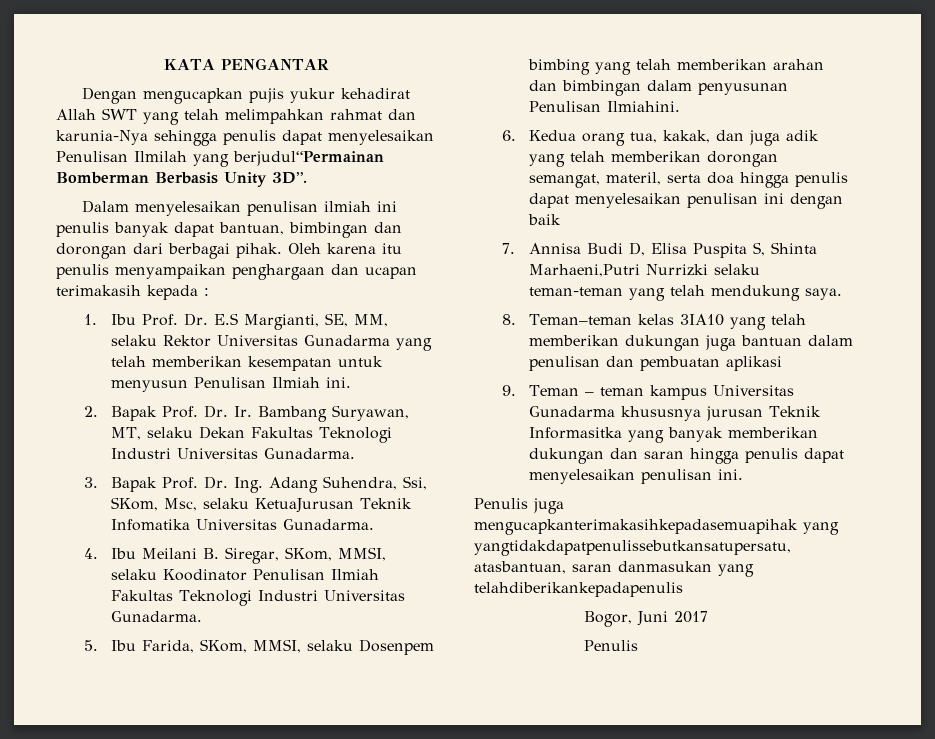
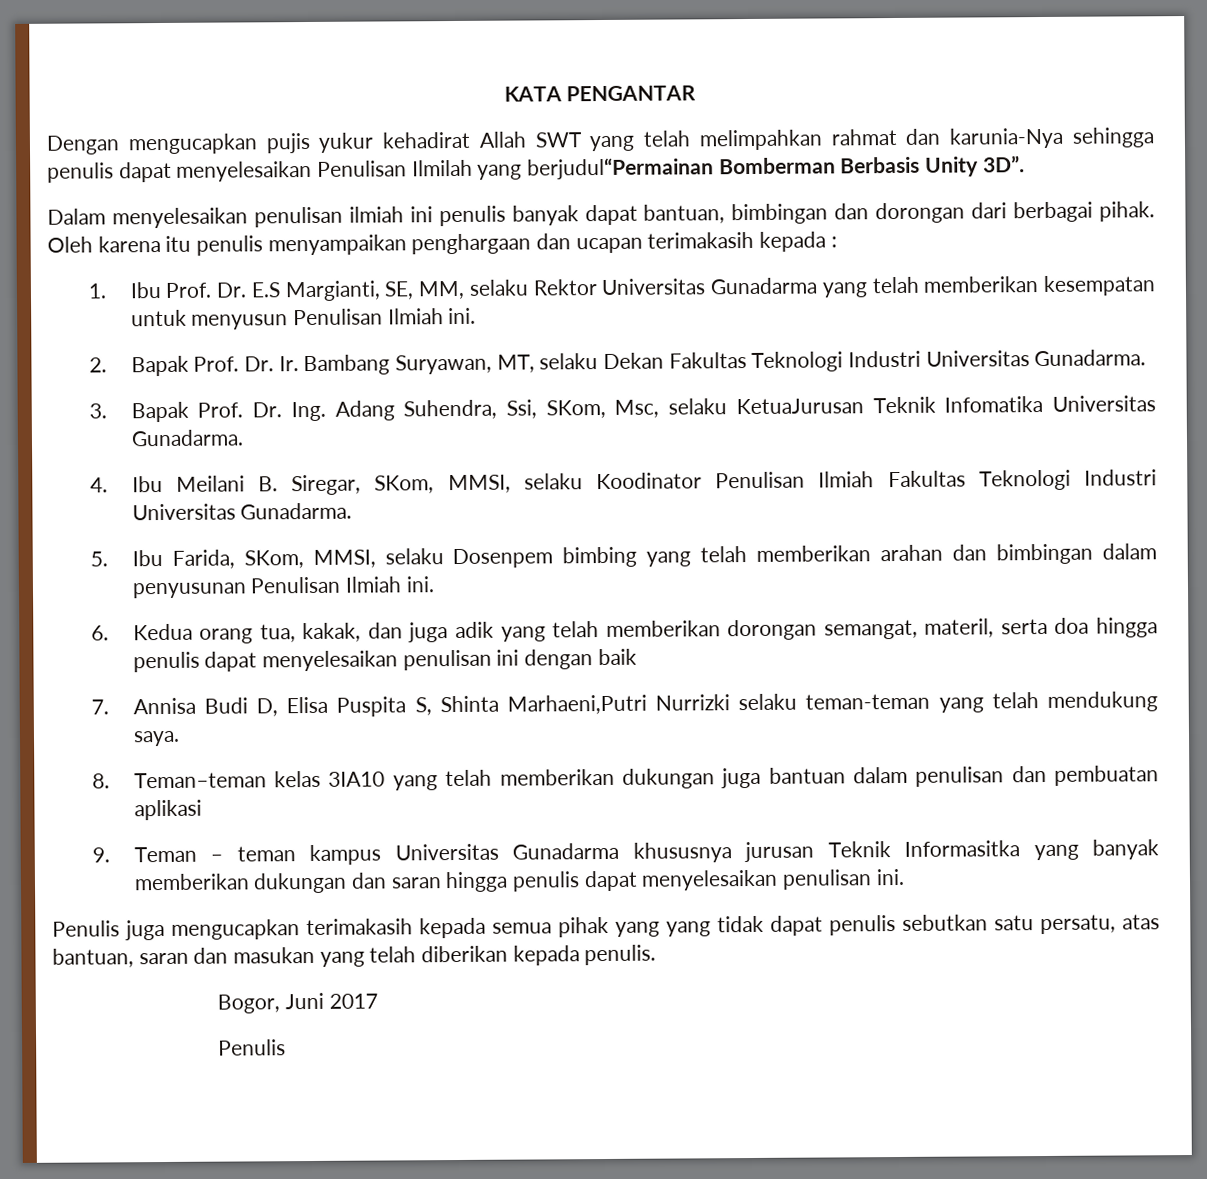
[607,101,681,112] Ilmiahini. -> [345,576,435,593] Ilmiah ini.
[474,519,839,535] [474,540,791,556] [474,561,754,577] [474,582,683,597] mengucapkanterimakasihkepadasemuapihak yang yangtidakdapatpenulissebutkansatupersatu, atasbantuan, saran danmasukan yang telahdiberikankepadapenulis -> [171,914,1160,940] [52,944,657,968] mengucapkan terimakasih kepada semua pihak yang yang tidak dapat penulis sebutkan satu persatu, atas bantuan, saran dan masukan yang telah diberikan kepada penulis.

